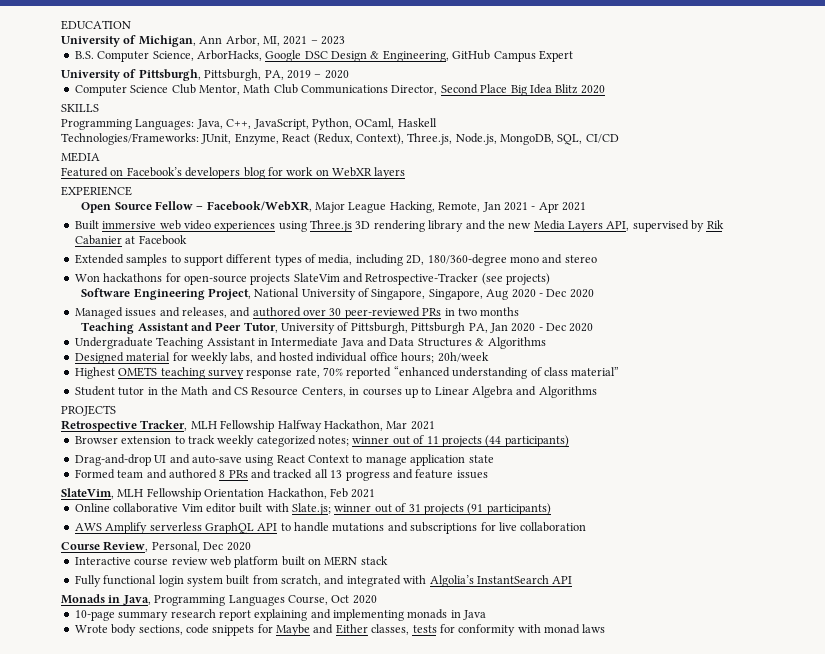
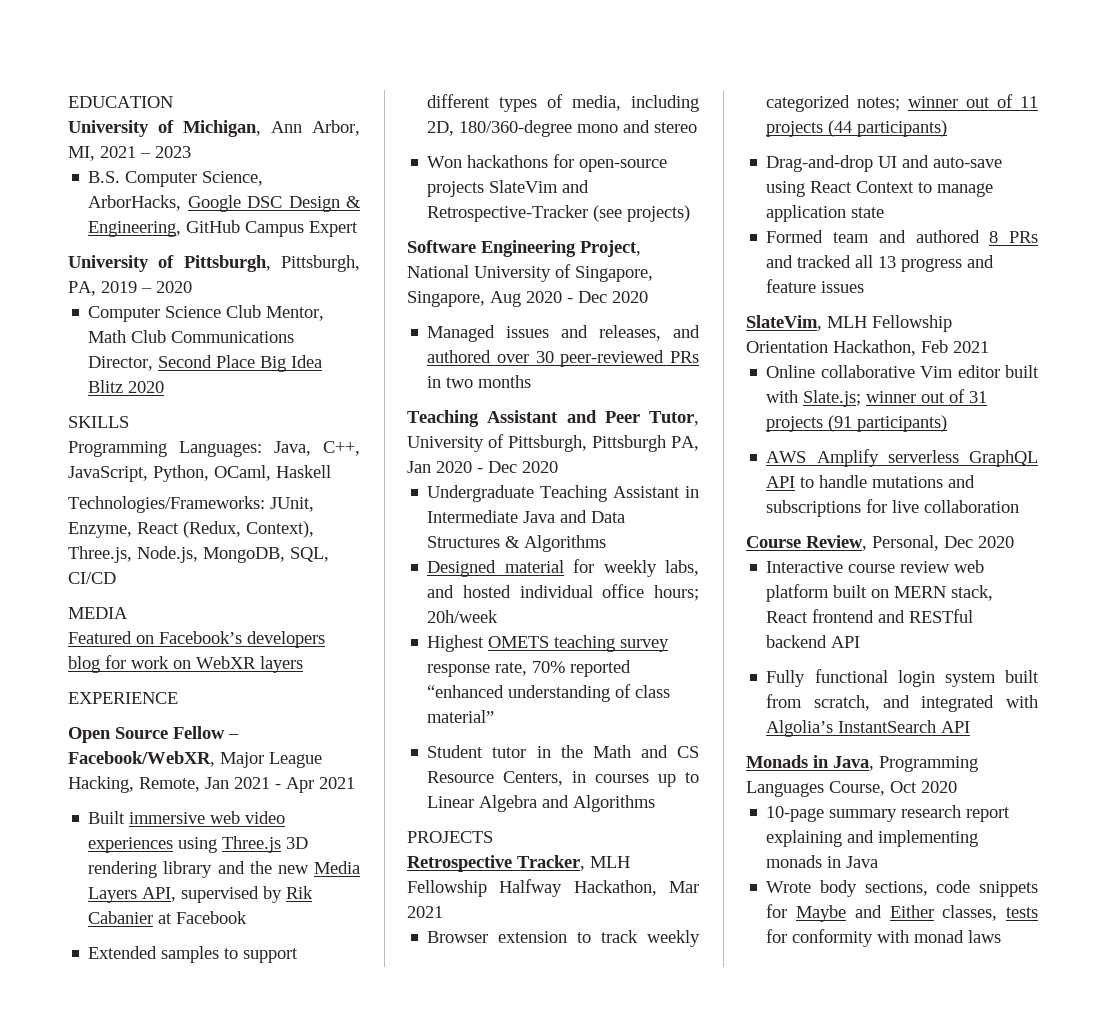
[360,556,388,565] stack -> [951,585,994,601] [766,609,974,623] [766,635,861,648] stack, React frontend and RESTful backend API

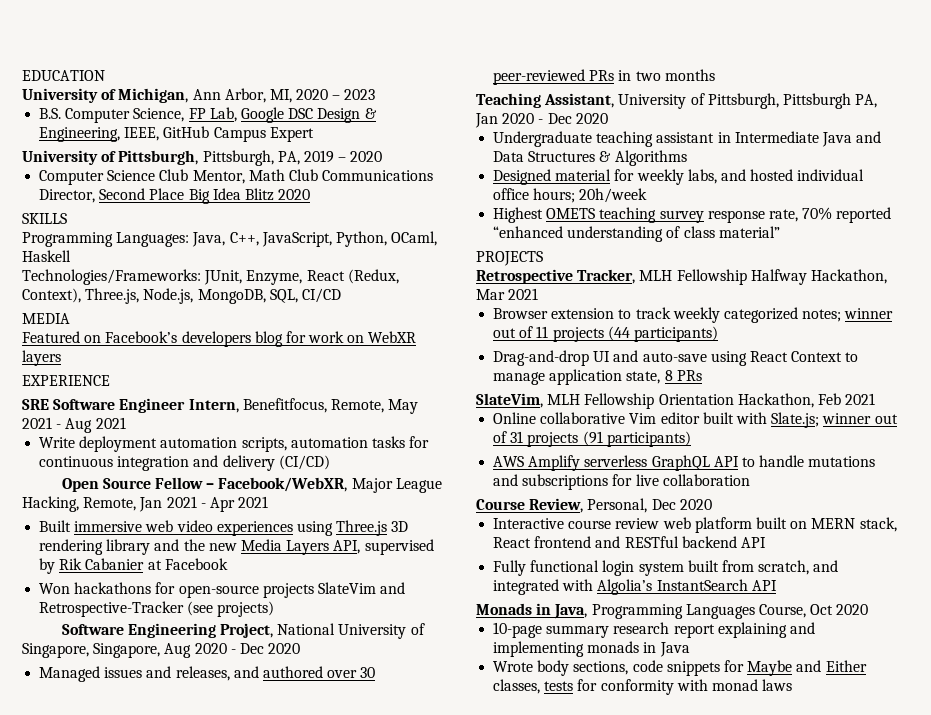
[100,146,136,158] 2021 -> [296,89,329,100] 2020
[88,195,182,211] ArborHacks, -> [188,107,237,122] FP Lab,
(182, 229) none -> [124,127,160,141] IEEE,
(178, 698) none -> [22,398,419,414] [22,417,126,433] [39,436,430,452] [39,455,330,471] // SRE Software Engineer Intern, Benefitfocus, Remote, May 2021 - Aug 2021 // Write deployment automation scripts, automation tasks for continuous integration and delivery (CI/CD)
[88,946,299,963] [427,94,699,112] [427,120,698,137] // Extended samples to support different types of media, including 2D, 180/360-degree mono and stereo -> (228, 564) none
[487,410,699,426] Assistant and Peer Tutor, -> [544,93,615,108] Assistant,
[540,485,681,502] Teaching Assistant -> [596,131,715,147] teaching assistant
[427,745,699,758] [427,771,699,787] [427,795,656,812] // Student tutor in the Math and CS Resource Centers, in courses up to Linear Algebra and Algorithms -> (780, 232) none
[851,207,885,218] [766,230,1038,243] [766,255,995,272] [766,279,865,293] state // Formed team and authored 8 PRs and tracked all 13 progress and feature issues -> [626,370,702,384] state, 8 PRs

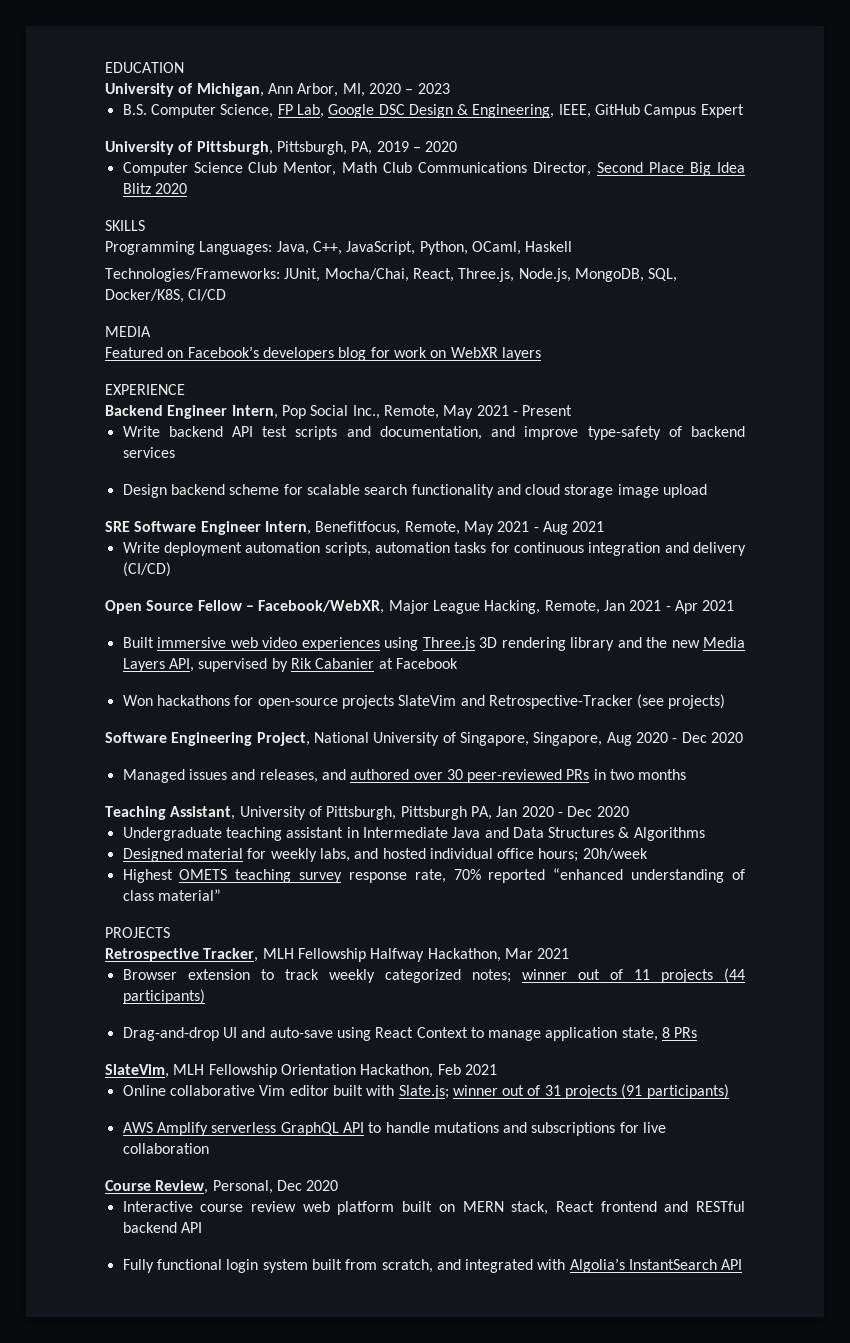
[246,269,399,285] [22,288,81,303] Enzyme, React (Redux, Context), -> [324,268,454,282] Mocha/Chai, React,
(298, 296) none -> [105,289,184,303] Docker/K8S,
(110, 380) none -> [105,405,573,419] [122,426,746,440] [122,447,175,458] [122,484,708,498] // Backend Engineer Intern, Pop Social Inc., Remote, May 2021 - Present // Write backend API test scripts and documentation, and improve type-safety of backend services // Design backend scheme for scalable search functionality and cloud storage image upload
[476,603,869,619] [493,622,815,638] [493,641,690,657] [493,660,867,676] [493,679,793,695] // Monads in Java, Programming Languages Course, Oct 2020 // 10-page summary research report explaining and implementing monads in Java // Wrote body sections, code snippets for Maybe and Either classes, tests for conformity with monad laws -> (743, 1264) none

